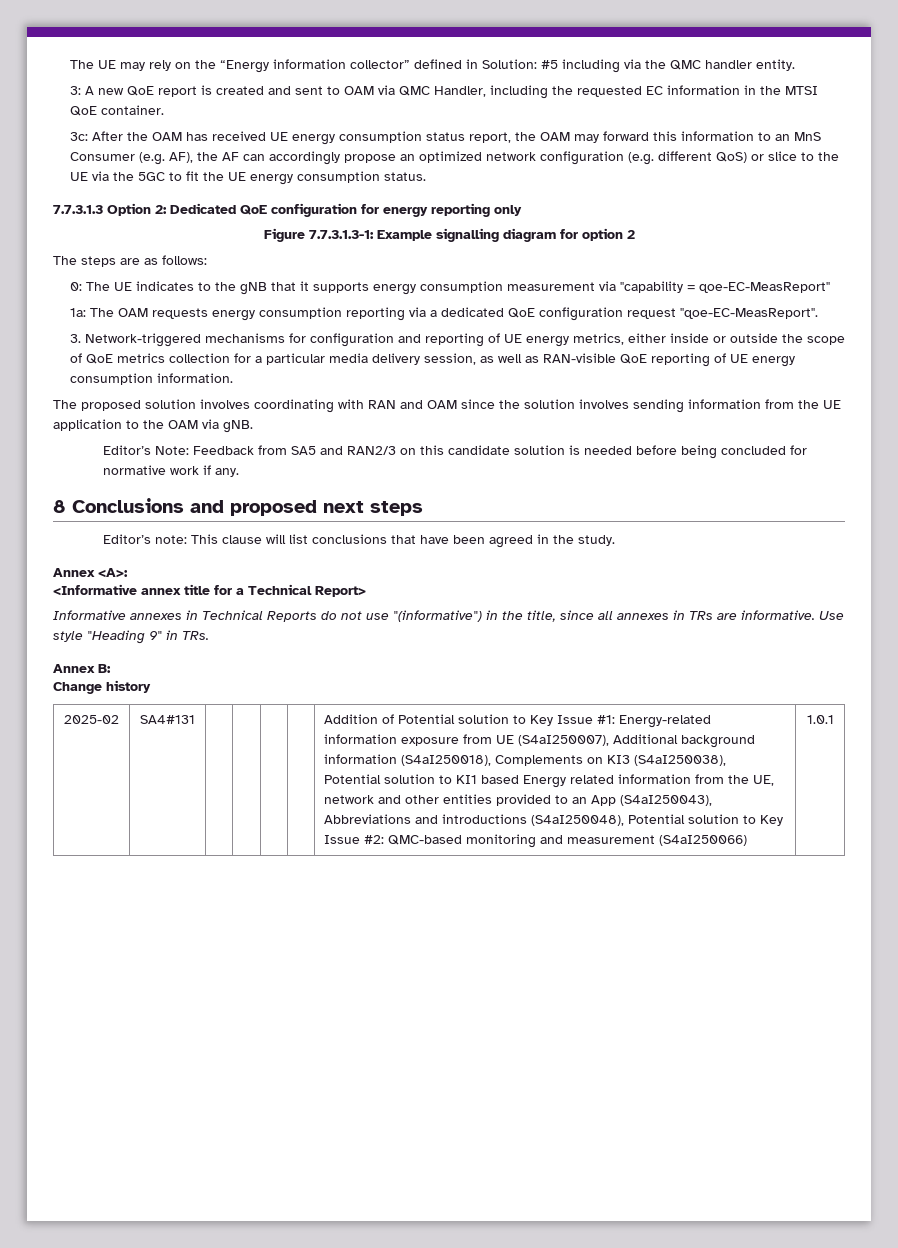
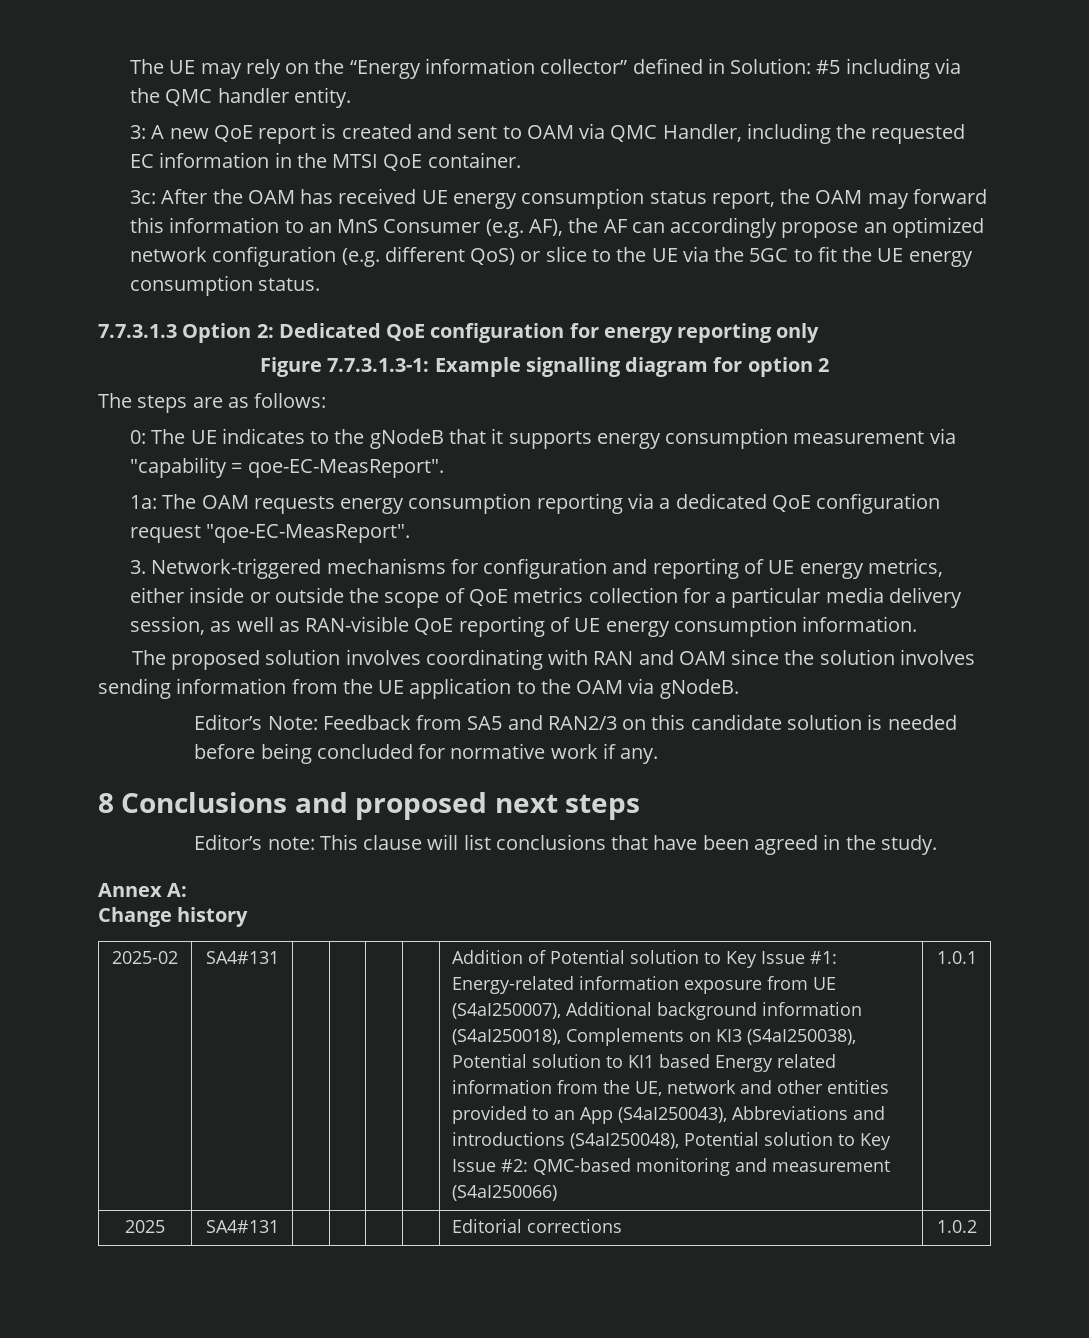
[239,282,267,295] gNB -> [369,429,444,449] gNodeB
[698,282,830,293] qoe-EC-MeasReport" -> [247,459,444,478] qoe-EC-MeasReport".
[223,420,253,433] gNB. -> [659,679,739,699] gNodeB.
[98,568,128,578] [53,584,366,597] [53,610,844,622] [53,630,209,644] [53,664,111,673] <A>: // <Informative annex title for a Technical Report> // Informative annexes in Technical Reports do not use "(informative") in the title, since all annexes in TRs are informative. Use style "Heading 9" in TRs. // Annex B: -> [167,883,188,897] A:
(834, 719) none -> [125,1220,165,1233] [205,1220,279,1233] [452,1219,623,1233] [936,1220,977,1233] // 2025 | SA4#131 | | | | | Editorial corrections | 1.0.2

